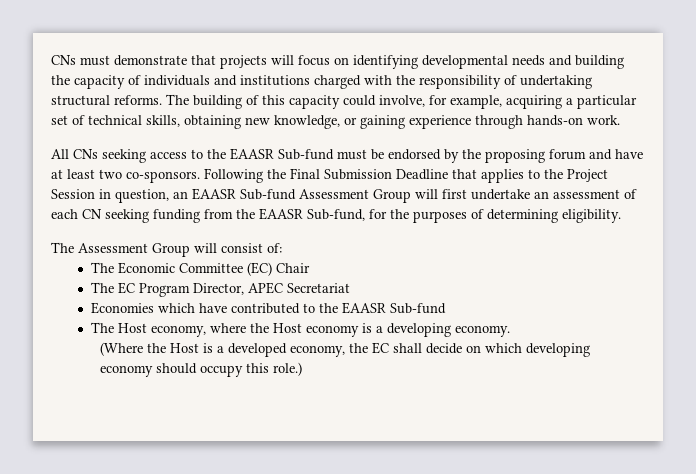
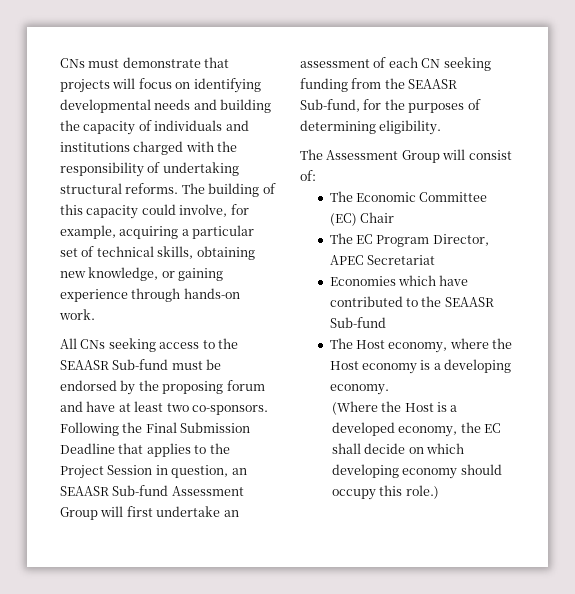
[230,148,274,160] EAASR -> [60,360,109,370] SEAASR
[192,188,236,200] EAASR -> [60,486,109,496] SEAASR
[259,208,303,220] EAASR -> [408,79,458,89] SEAASR
[342,302,387,314] EAASR -> [444,297,494,307] SEAASR

